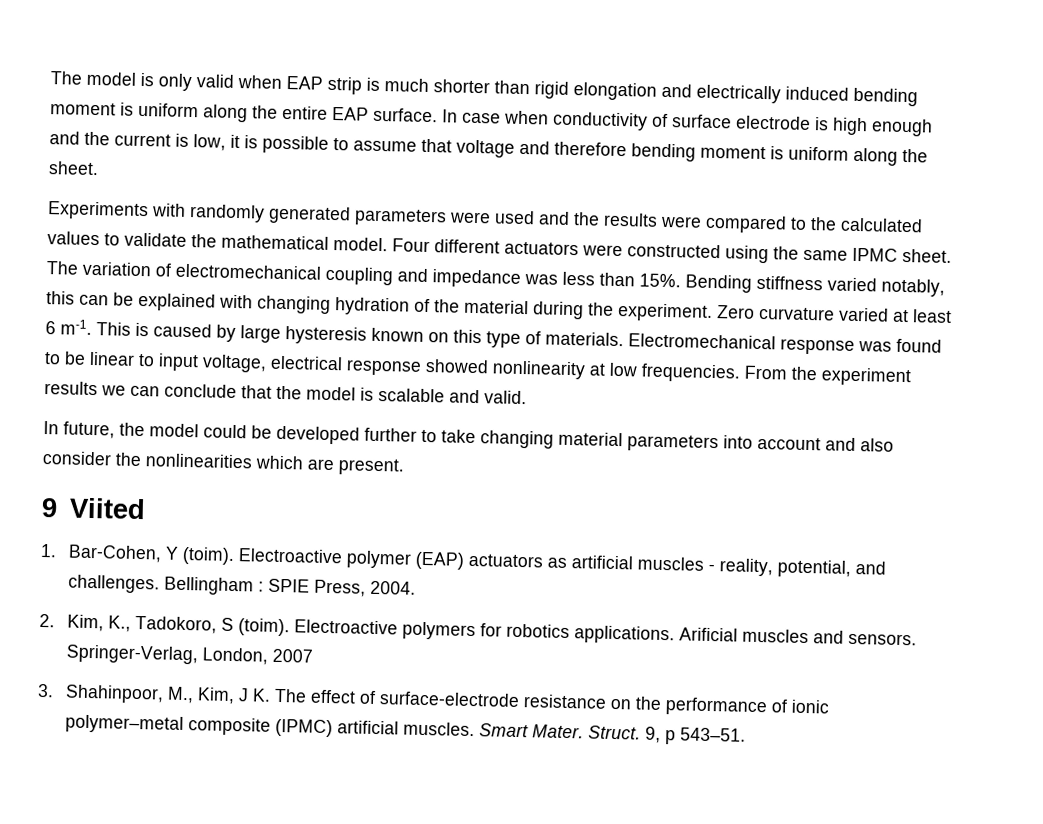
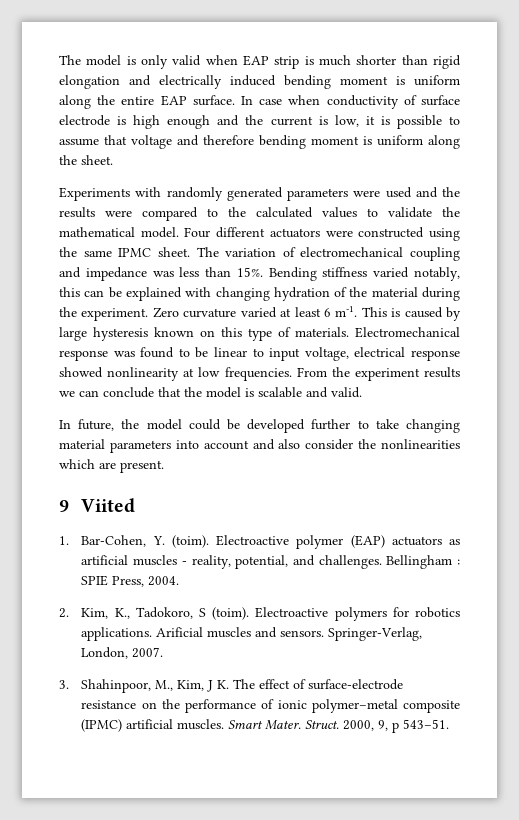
[164,546,179,560] Y -> [152,536,165,545] Y.
[271,648,313,663] 2007 -> [132,647,164,658] 2007.
(641, 732) none -> [343,720,375,731] 2000,

